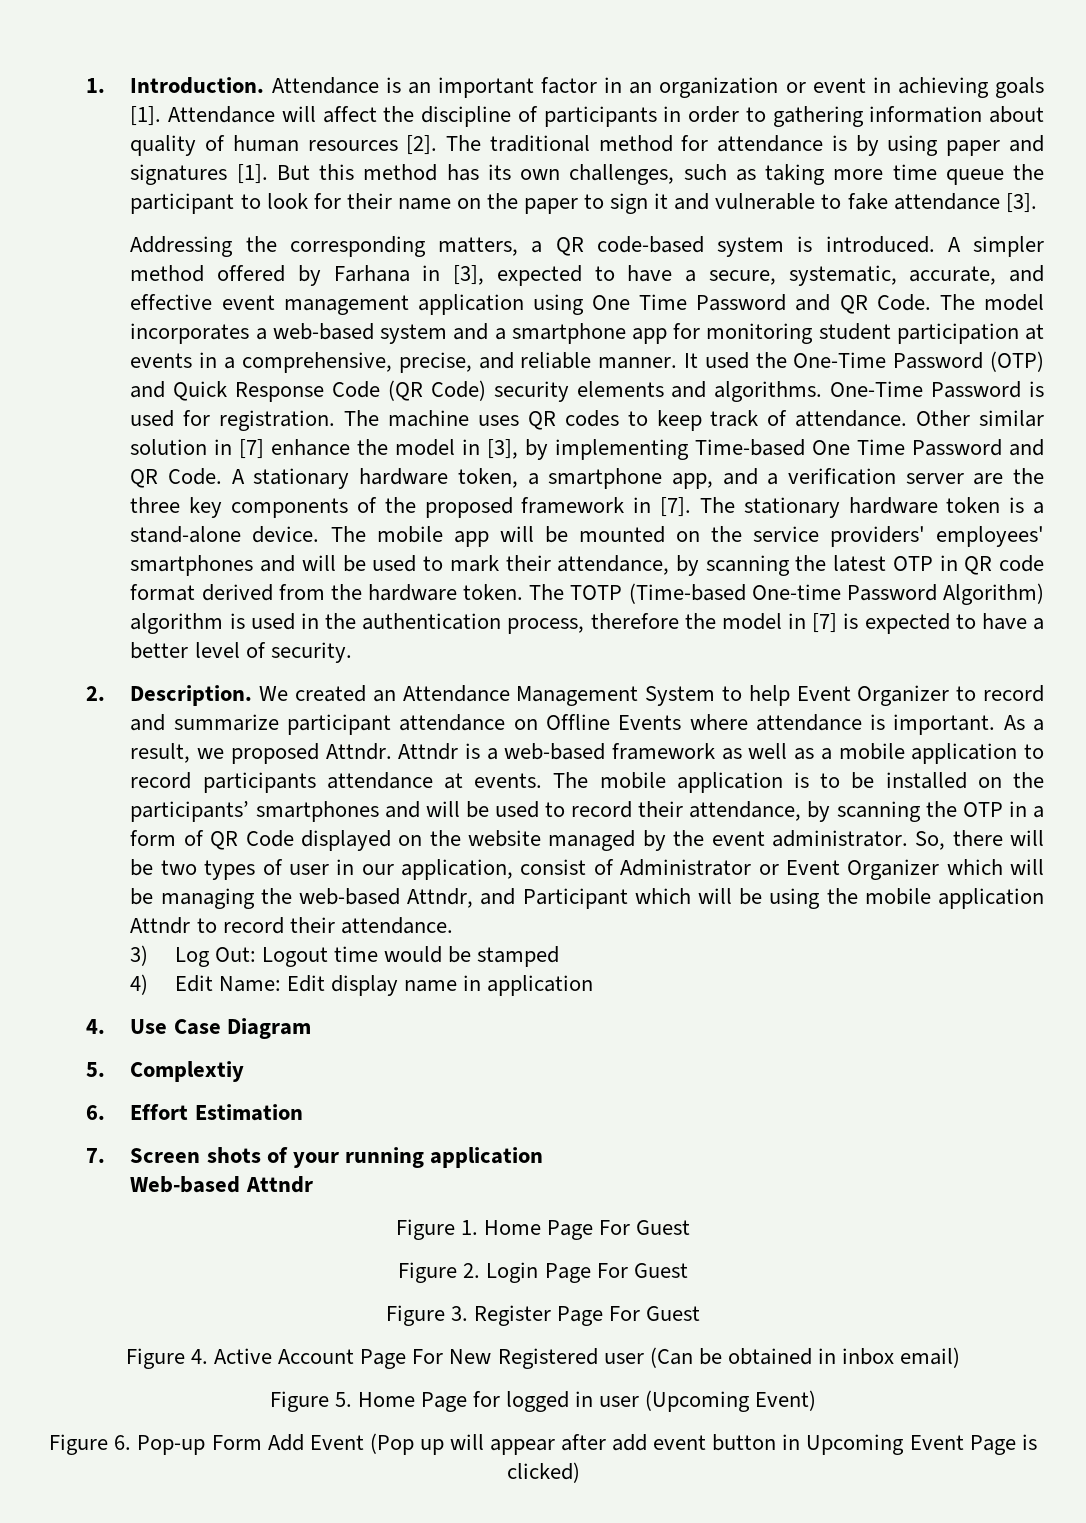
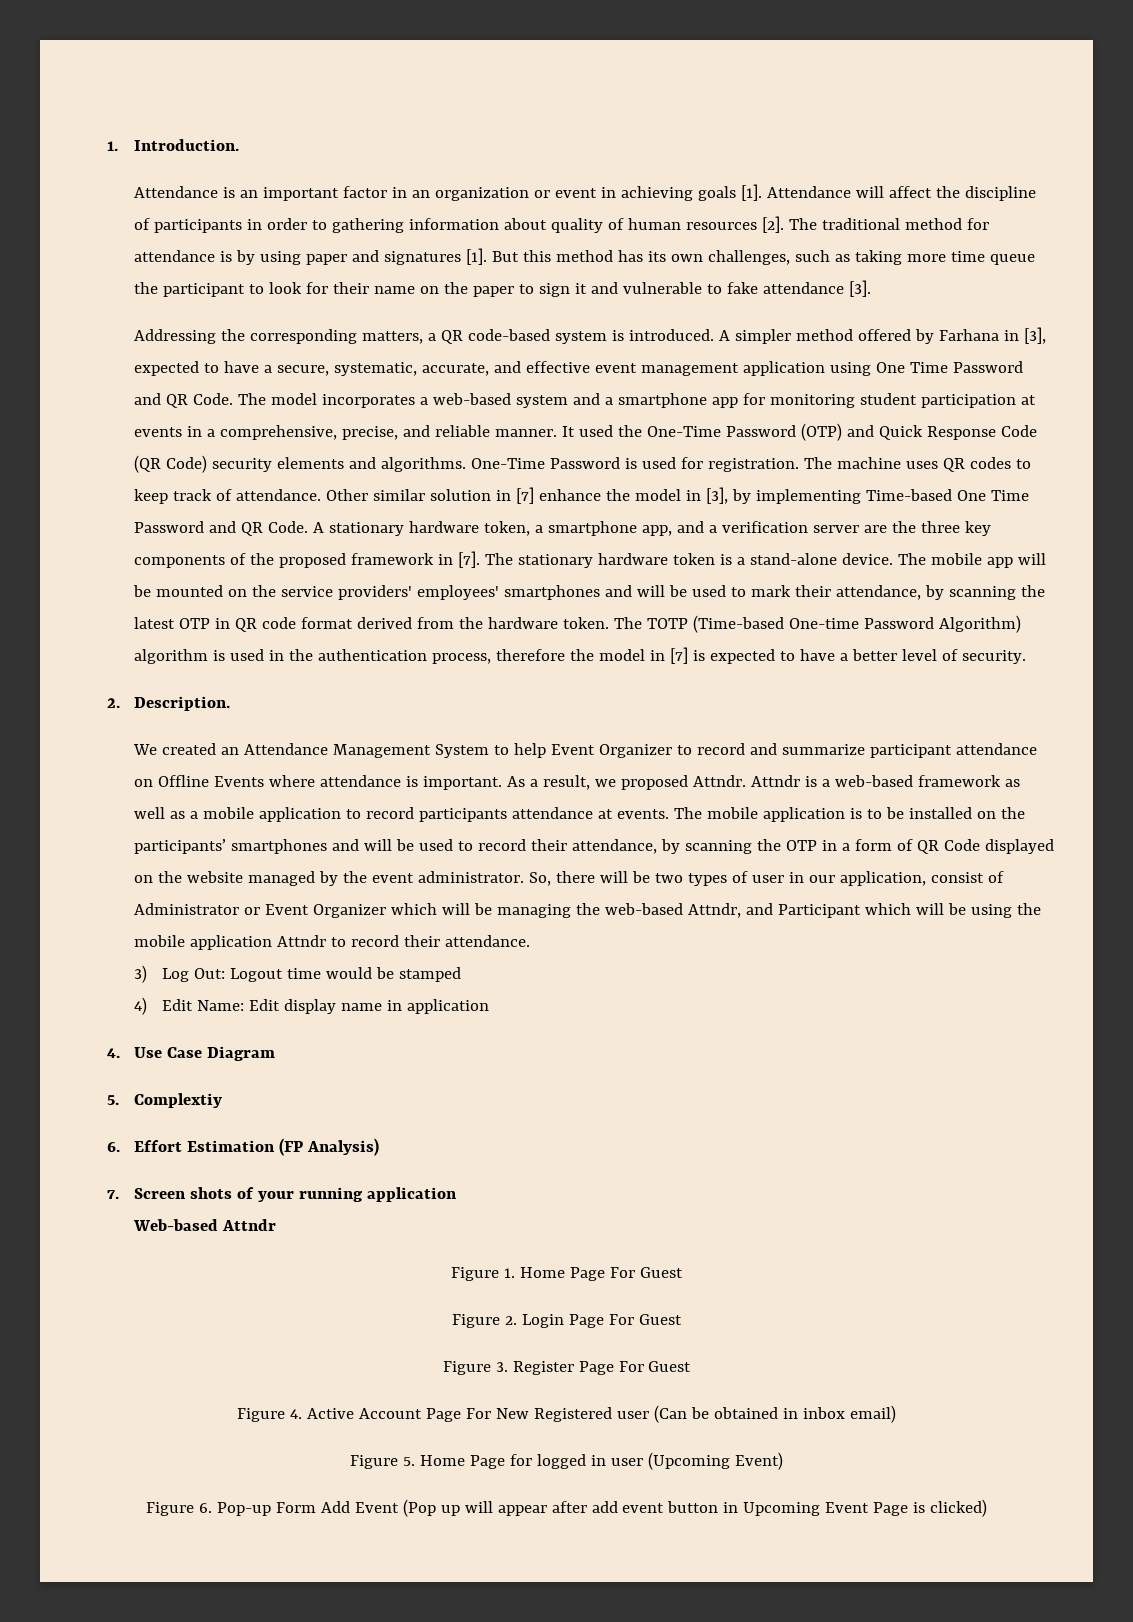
(265, 85) none -> (240, 145) //
(253, 695) none -> (231, 703) //
(303, 1112) none -> [279,1138,380,1156] (FP Analysis)

